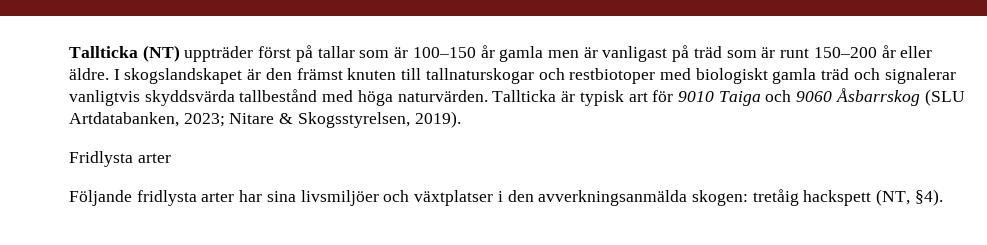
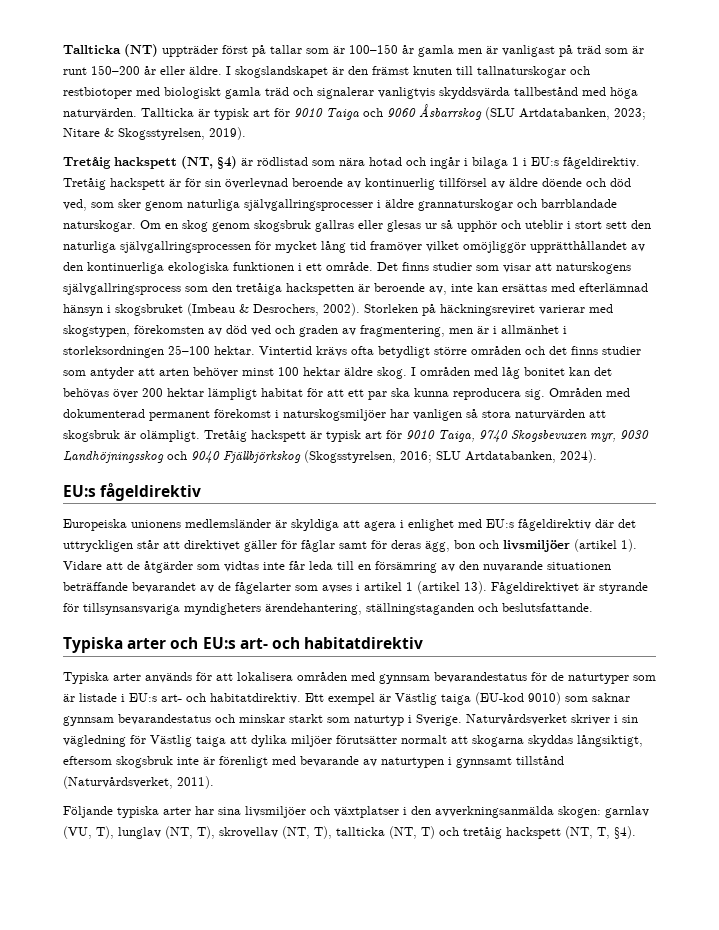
[69,151,171,167] Fridlysta arter -> [63,156,640,169] [63,178,631,190] [63,199,617,211] [63,220,651,232] [63,241,645,253] [63,262,631,274] [63,283,648,295] [63,303,613,316] [63,325,567,337] [63,345,641,358] [63,367,612,379] [63,388,630,400] [63,409,606,421] [63,430,649,442] [63,450,597,463] [63,483,202,501] [63,519,636,531] [63,539,637,552] [63,561,611,573] [63,581,648,594] [63,603,593,615] [63,637,424,653] [63,672,656,684] [63,692,630,705] [63,714,638,726] [63,735,643,747] [63,756,564,768] [63,776,214,789] Tretåig hackspett (NT, §4) är rödlistad som nära hotad och ingår i bilaga 1 i EU:s fågeldirektiv. Tretåig hackspett är för sin överlevnad beroende av kontinuerlig tillförsel av äldre döende och död ved, som sker genom naturliga självgallringsprocesser i äldre grannaturskogar och barrblandade naturskogar. Om en skog genom skogsbruk gallras eller glesas ur så upphör och uteblir i stort sett den naturliga självgallringsprocessen för mycket lång tid framöver vilket omöjliggör upprätthållandet av den kontinuerliga ekologiska funktionen i ett område. Det finns studier som visar att naturskogens självgallringsprocess som den tretåiga hackspetten är beroende av, inte kan ersättas med efterlämnad hänsyn i skogsbruket (Imbeau & Desrochers, 2002). Storleken på häckningsreviret varierar med skogstypen, förekomsten av död ved och graden av fragmentering, men är i allmänhet i storleksordningen 25–100 hektar. Vintertid krävs ofta betydligt större områden och det finns studier som antyder att arten behöver minst 100 hektar äldre skog. I områden med låg bonitet kan det behövas över 200 hektar lämpligt habitat för att ett par ska kunna reproducera sig. Områden med dokumenterad permanent förekomst i naturskogsmiljöer har vanligen så stora naturvärden att skogsbruk är olämpligt. Tretåig hackspett är typisk art för 9010 Taiga, 9740 Skogsbevuxen myr, 9030 Landhöjningsskog och 9040 Fjällbjörkskog (Skogsstyrelsen, 2016; SLU Artdatabanken, 2024). // EU:s fågeldirektiv // Europeiska unionens medlemsländer är skyldiga att agera i enlighet med EU:s fågeldirektiv där det uttryckligen står att direktivet gäller för fåglar samt för deras ägg, bon och livsmiljöer (artikel 1). Vidare att de åtgärder som vidtas inte får leda till en försämring av den nuvarande situationen beträffande bevarandet av de fågelarter som avses i artikel 1 (artikel 13). Fågeldirektivet är styrande för tillsynsansvariga myndigheters ärendehantering, ställningstaganden och beslutsfattande. // Typiska arter och EU:s art- och habitatdirektiv // Typiska arter används för att lokalisera områden med gynnsam bevarandestatus för de naturtyper som är listade i EU:s art- och habitatdirektiv. Ett exempel är Västlig taiga (EU-kod 9010) som saknar gynnsam bevarandestatus och minskar starkt som naturtyp i Sverige. Naturvårdsverket skriver i sin vägledning för Västlig taiga att dylika miljöer förutsätter normalt att skogarna skyddas långsiktigt, eftersom skogsbruk inte är förenligt med bevarande av naturtypen i gynnsamt tillstånd (Naturvårdsverket, 2011).
[136,190,197,206] fridlysta -> [117,806,159,818] typiska
(748, 198) none -> [605,806,649,818] [63,826,459,839] garnlav (VU, T), lunglav (NT, T), skrovellav (NT, T), tallticka (NT, T) och
(911, 197) none -> [597,827,610,839] T,

